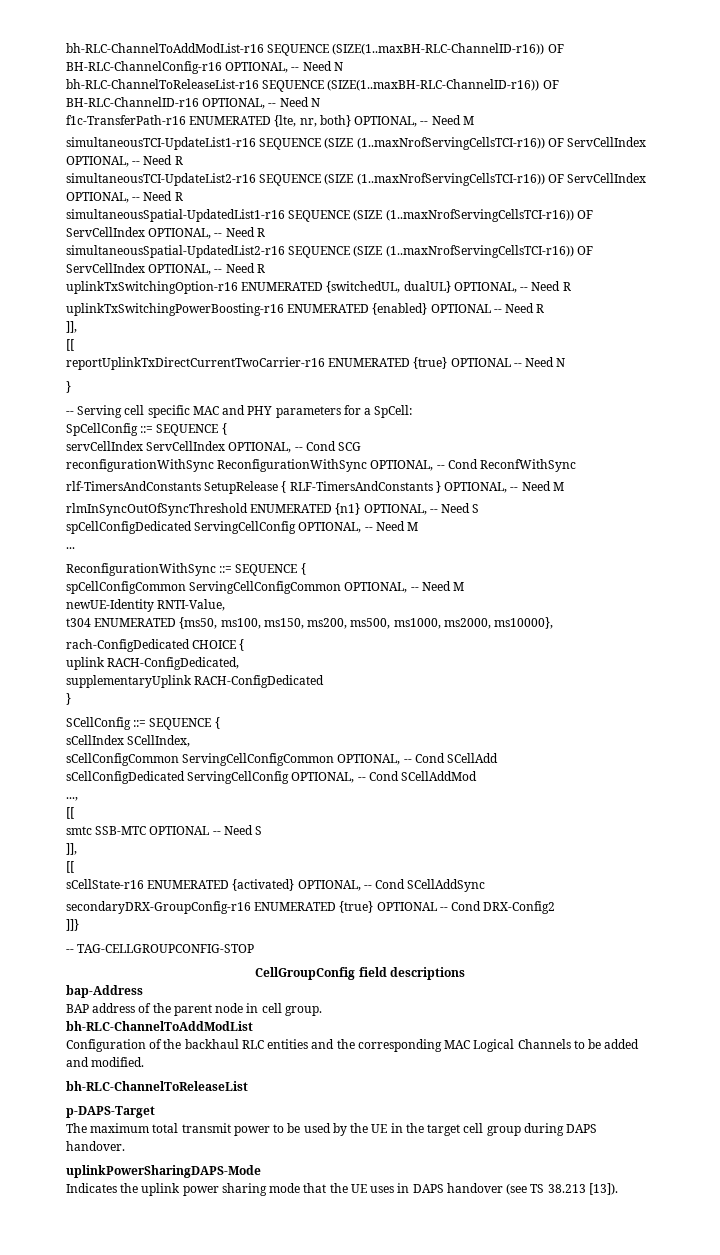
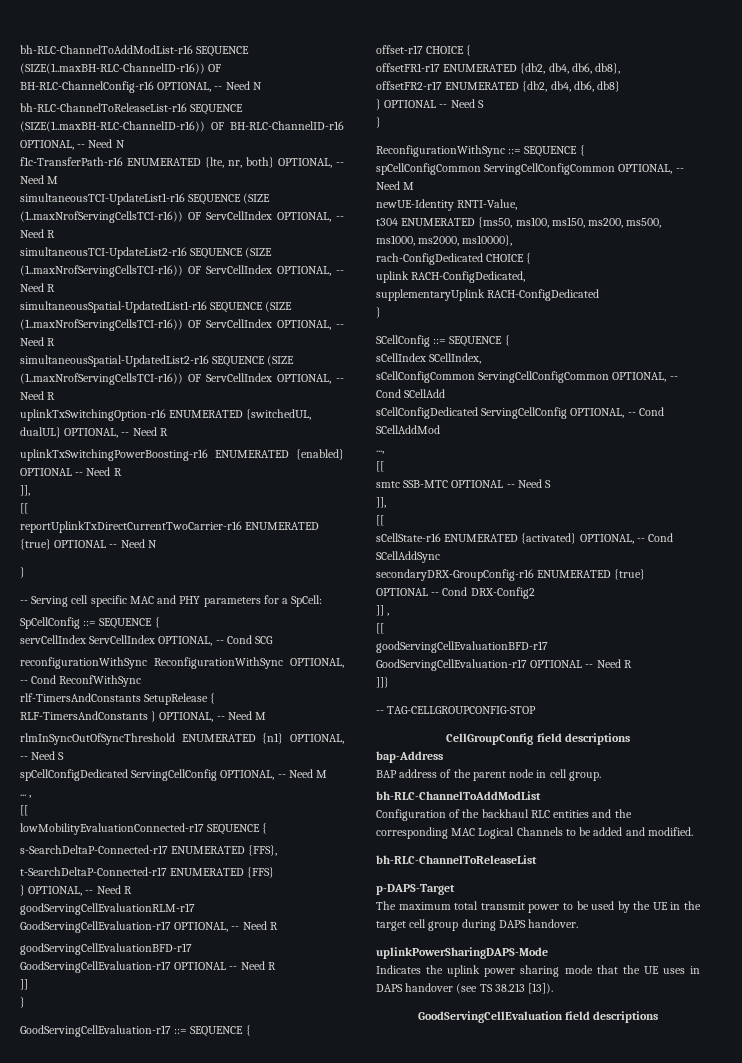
(75, 548) none -> [29,795,32,798] [20,805,28,816] [20,823,268,835] [20,845,278,856] [20,867,275,878] [20,885,132,896] [20,903,195,915] [20,921,278,933] [20,943,192,955] [20,961,276,973] [20,979,28,990] [20,997,25,1008] [20,1025,251,1037] [376,45,472,56] [376,63,621,74] [376,81,621,92] [376,99,484,110] [376,117,381,128] , // [[ // lowMobilityEvaluationConnected-r17 SEQUENCE { // s-SearchDeltaP-Connected-r17 ENUMERATED {FFS}, // t-SearchDeltaP-Connected-r17 ENUMERATED {FFS} // } OPTIONAL, -- Need R // goodServingCellEvaluationRLM-r17 GoodServingCellEvaluation-r17 OPTIONAL, -- Need R // goodServingCellEvaluationBFD-r17 GoodServingCellEvaluation-r17 OPTIONAL -- Need R // ]] // } // GoodServingCellEvaluation-r17 ::= SEQUENCE { // offset-r17 CHOICE { // offsetFR1-r17 ENUMERATED {db2, db4, db6, db8}, // offsetFR2-r17 ENUMERATED {db2, db4, db6, db8} // } OPTIONAL -- Need S // }
(556, 907) none -> [376,605,390,616] [376,623,384,634] [376,641,548,653] [376,659,632,671] // ]] , // [[ // goodServingCellEvaluationBFD-r17 GoodServingCellEvaluation-r17 OPTIONAL -- Need R
(618, 1189) none -> [417,1011,659,1023] // GoodServingCellEvaluation field descriptions

